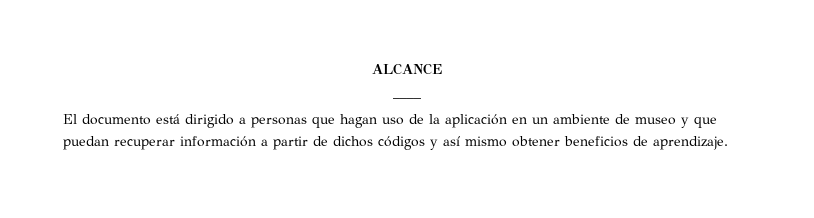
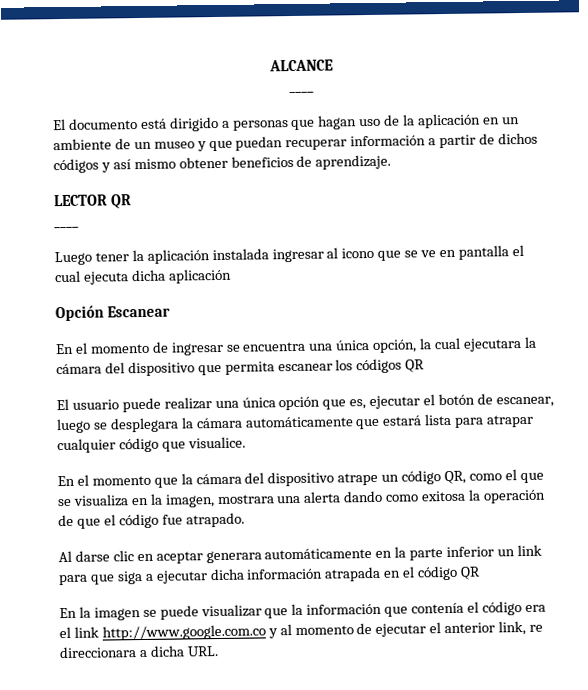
(630, 119) none -> [133,141,152,150] un
(728, 143) none -> [54,194,132,209] [54,225,79,229] [54,244,524,266] [55,268,232,285] [55,305,170,322] [55,336,537,356] [56,358,426,377] [56,393,554,413] [56,413,535,434] [57,436,246,454] [57,469,544,488] [57,489,546,508] [58,512,245,529] [58,544,542,564] [58,565,482,586] [59,601,546,621] [59,620,544,641] [59,645,219,659] // LECTOR QR // ____ // Luego tener la aplicación instalada ingresar al icono que se ve en pantalla el cual ejecuta dicha aplicación // Opción Escanear // En el momento de ingresar se encuentra una única opción, la cual ejecutara la cámara del dispositivo que permita escanear los códigos QR // El usuario puede realizar una única opción que es, ejecutar el botón de escanear, luego se desplegara la cámara automáticamente que estará lista para atrapar cualquier código que visualice. // En el momento que la cámara del dispositivo atrape un código QR, como el que se visualiza en la imagen, mostrara una alerta dando como exitosa la operación de que el código fue atrapado. // Al darse clic en aceptar generara automáticamente en la parte inferior un link para que siga a ejecutar dicha información atrapada en el código QR // En la imagen se puede visualizar que la información que contenía el código era el link http://www.google.com.co y al momento de ejecutar el anterior link, re direccionara a dicha URL.

